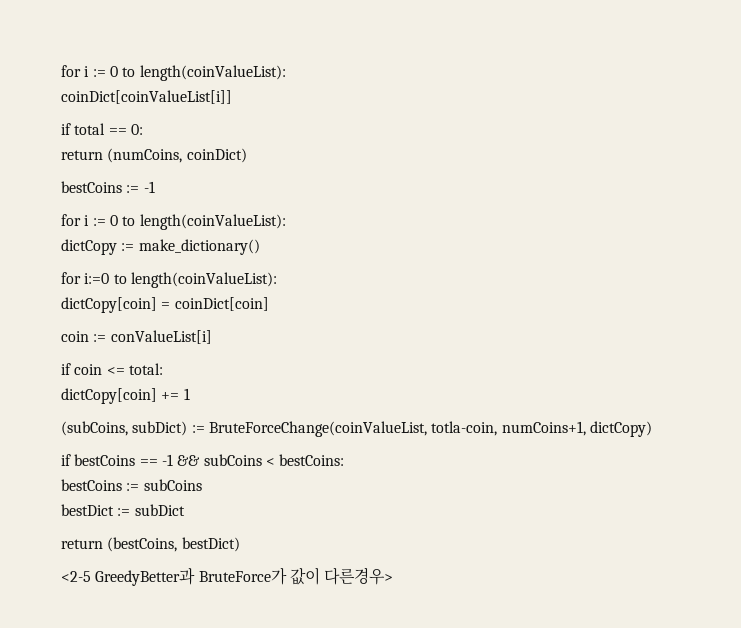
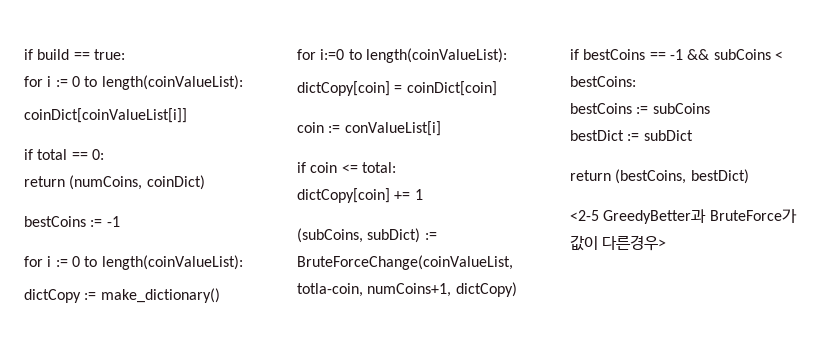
(61, 71) none -> [24,49,125,60] if build == true: //

